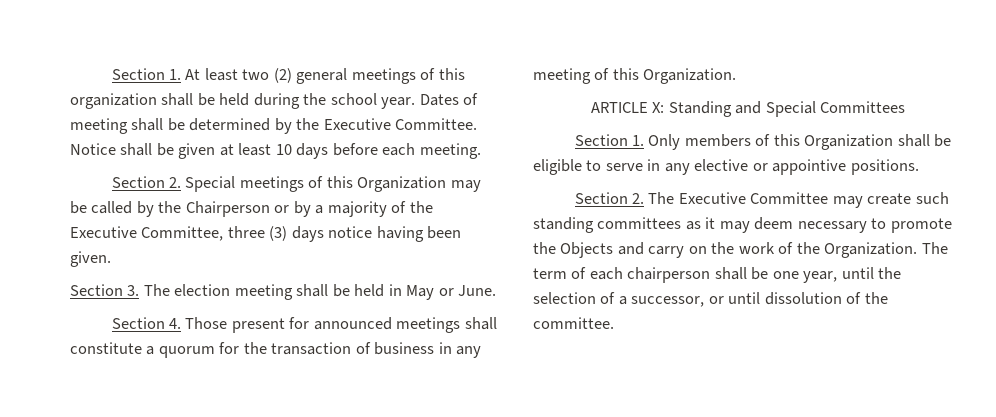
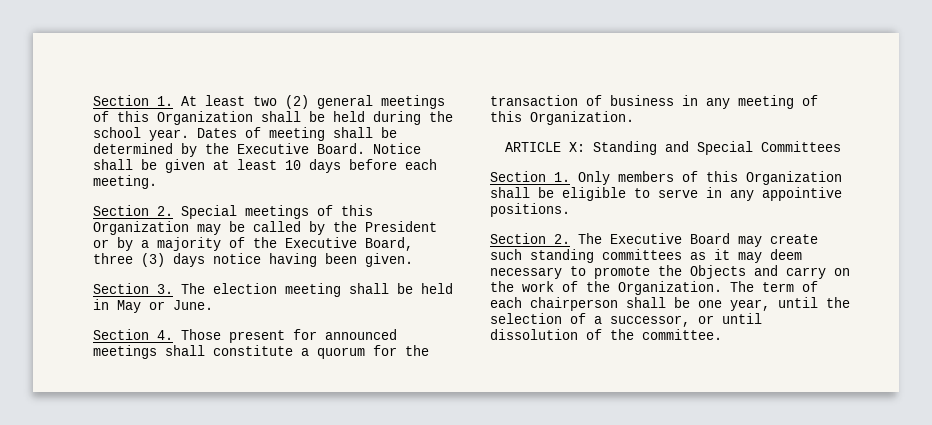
[70,93,157,109] organization -> [157,111,253,125] Organization
[395,118,478,130] Committee. -> [317,143,365,154] Board.
[185,201,270,217] Chairperson -> [365,221,437,232] President
[141,226,224,241] Committee, -> [365,237,413,251] Board,
[694,159,768,171] elective or -> (754, 195) none
[750,192,829,204] Committee -> [690,233,730,244] Board

